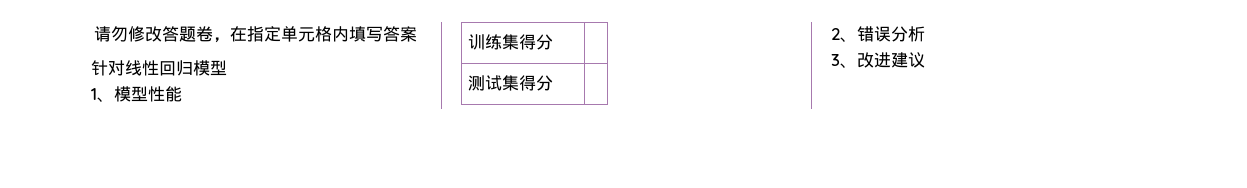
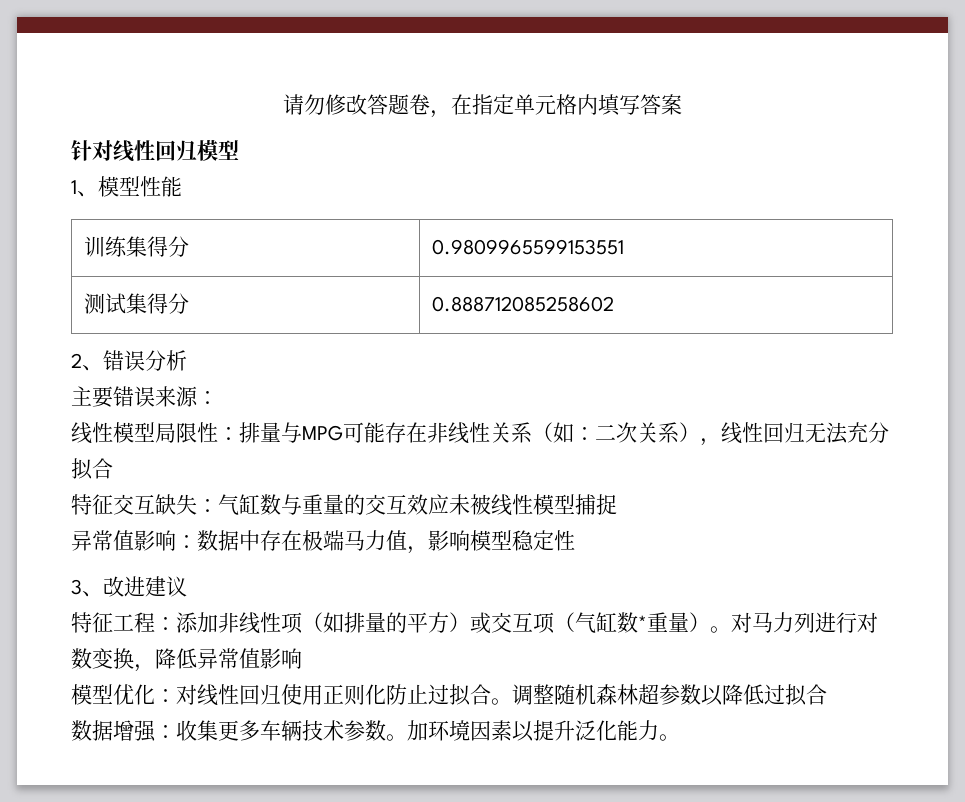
(553, 42) none -> [431,239,624,255] 0.9809965599153551
(553, 83) none -> [431,296,614,312] 0.888712085258602
[831,52,925,68] 3、改进建议 -> [71,386,218,408] [71,422,889,446] [71,458,113,480] [71,494,617,516] [71,530,575,554] [71,576,187,597] [71,612,878,634] [71,648,302,672] [71,684,827,706] [71,720,680,742] 主要错误来源： // 线性模型局限性：排量与MPG可能存在非线性关系（如：二次关系），线性回归无法充分拟合 // 特征交互缺失：气缸数与重量的交互效应未被线性模型捕捉 // 异常值影响：数据中存在极端马力值，影响模型稳定性 // 3、改进建议 // 特征工程：添加非线性项（如排量的平方）或交互项（气缸数*重量）。对马力列进行对数变换，降低异常值影响 // 模型优化：对线性回归使用正则化防止过拟合。调整随机森林超参数以降低过拟合 // 数据增强：收集更多车辆技术参数。加环境因素以提升泛化能力。

